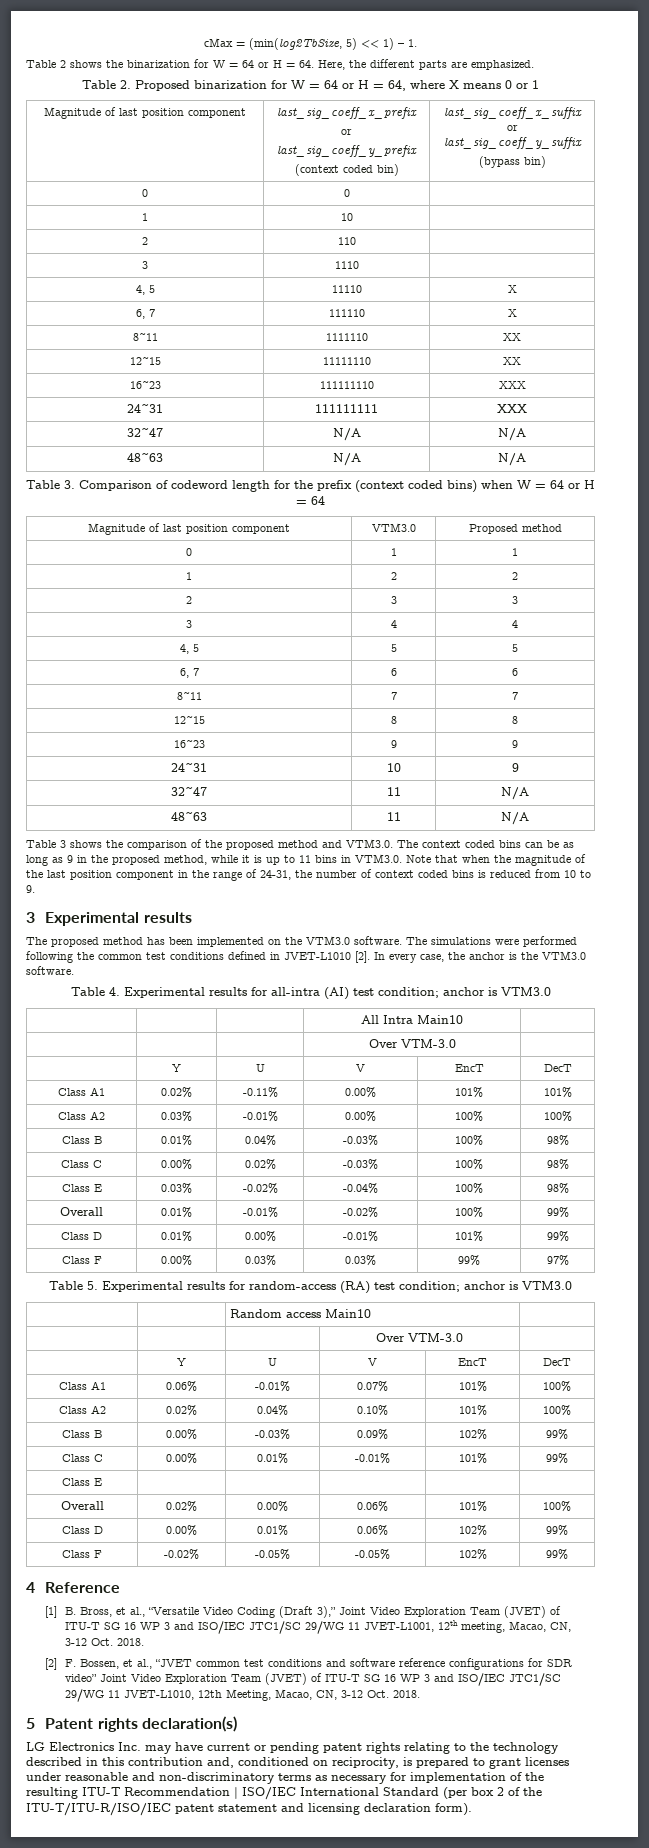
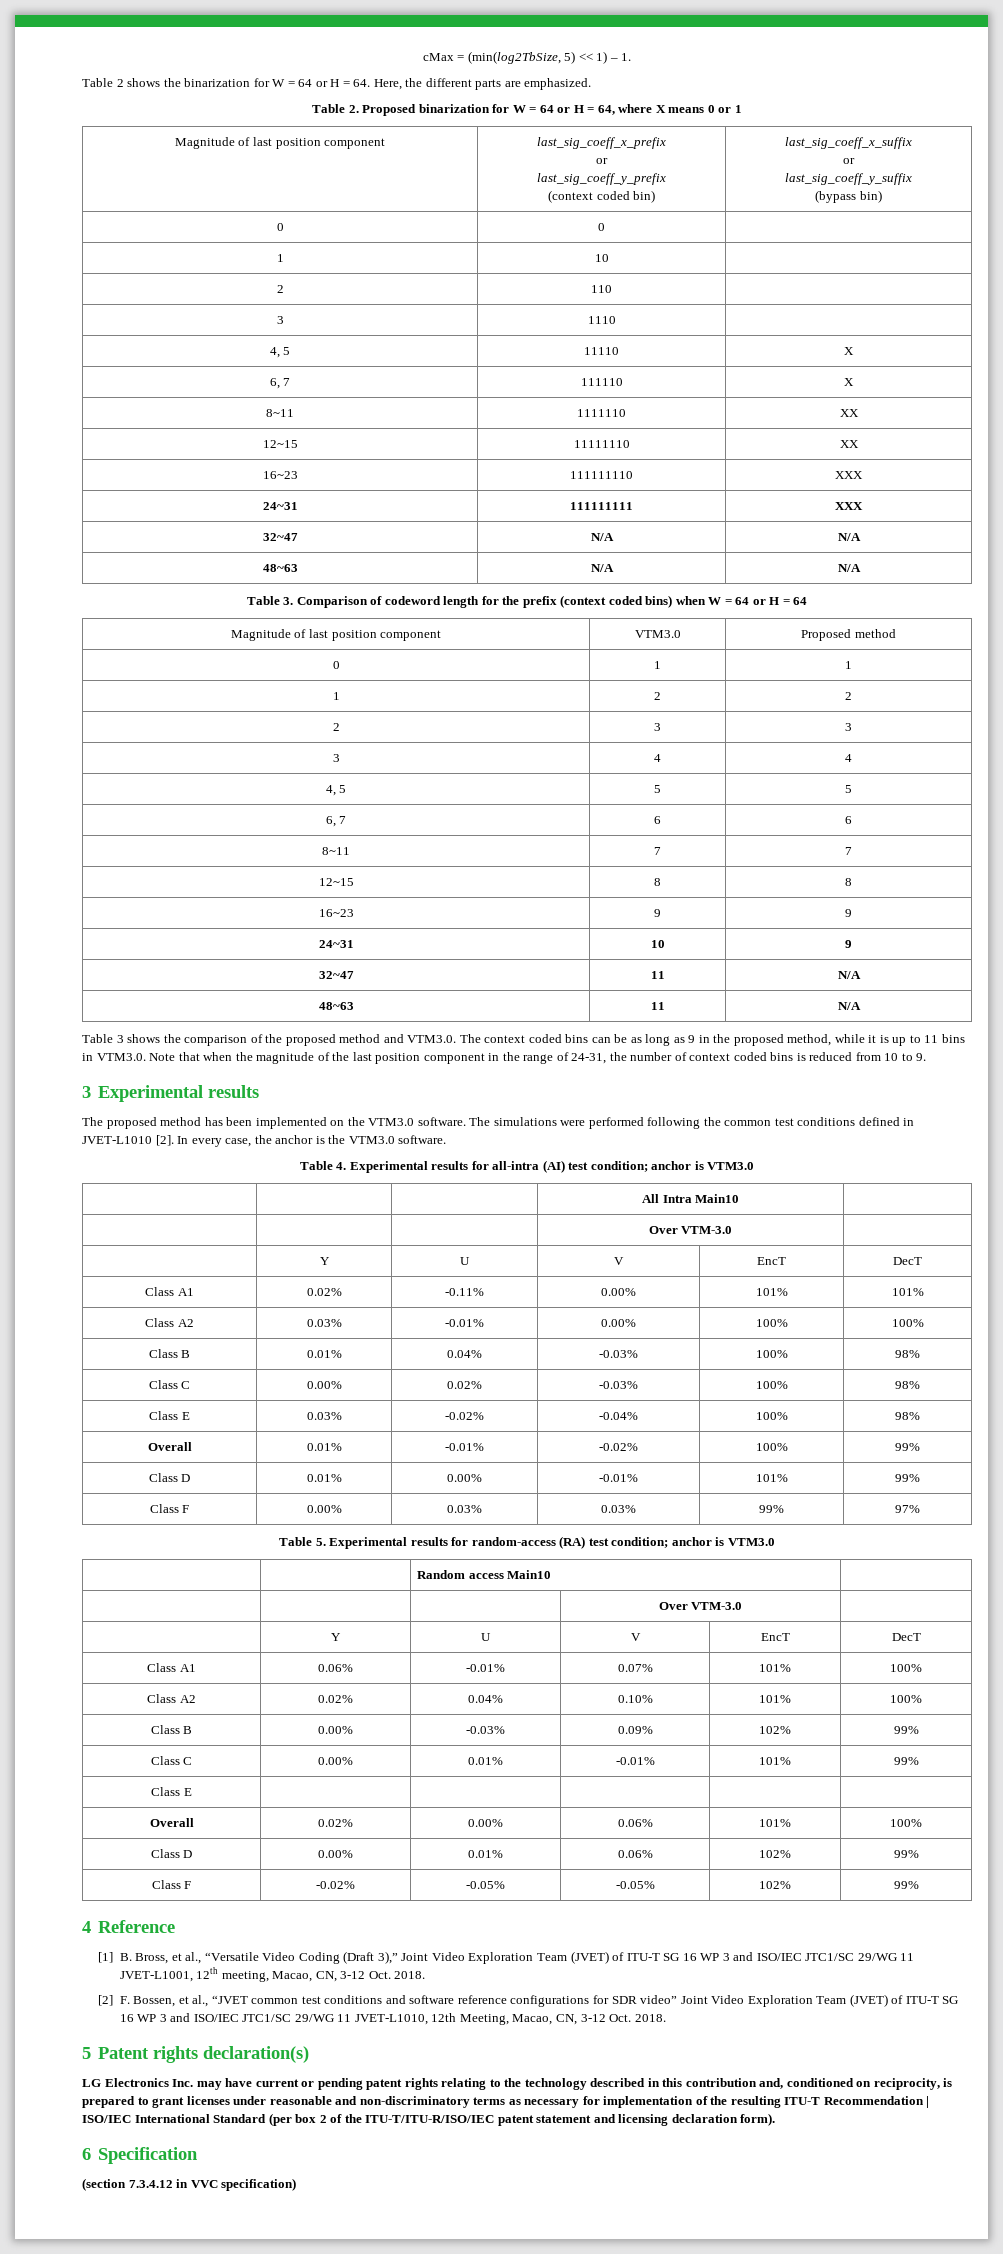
(472, 1809) none -> [82,2147,199,2164] [82,2178,297,2191] // 6 Specification // (section 7.3.4.12 in VVC specification)

